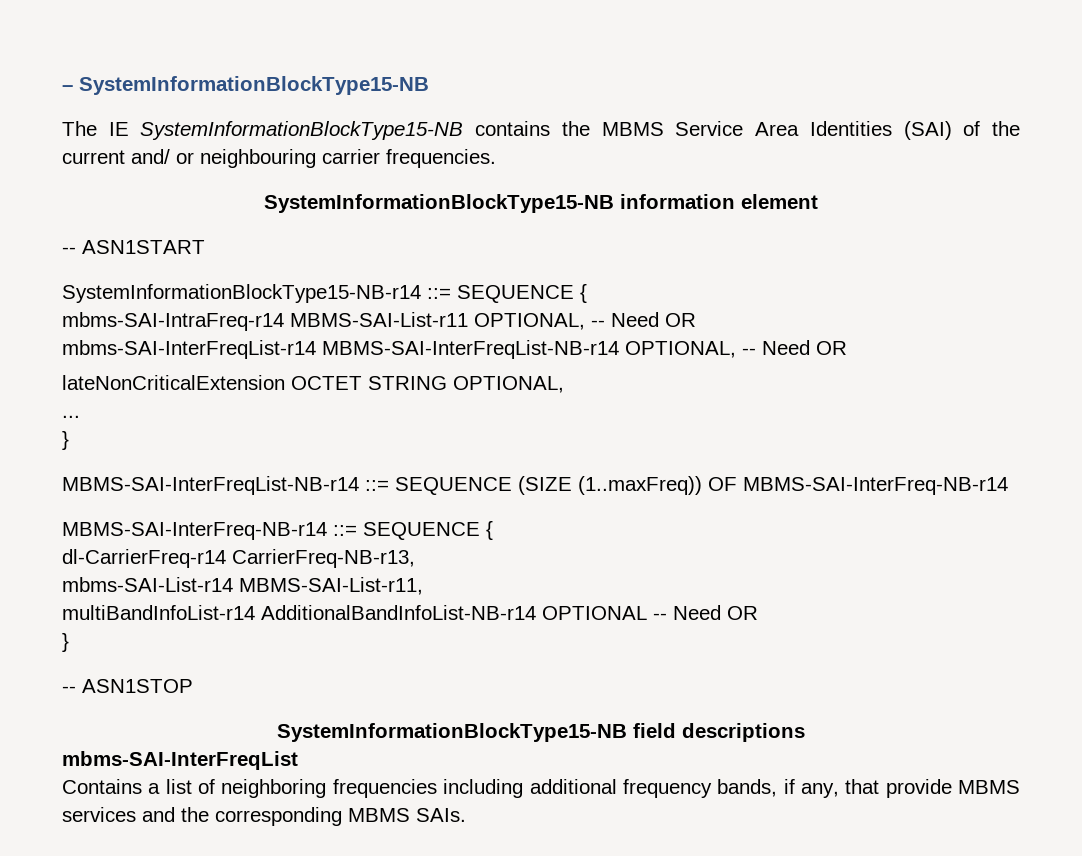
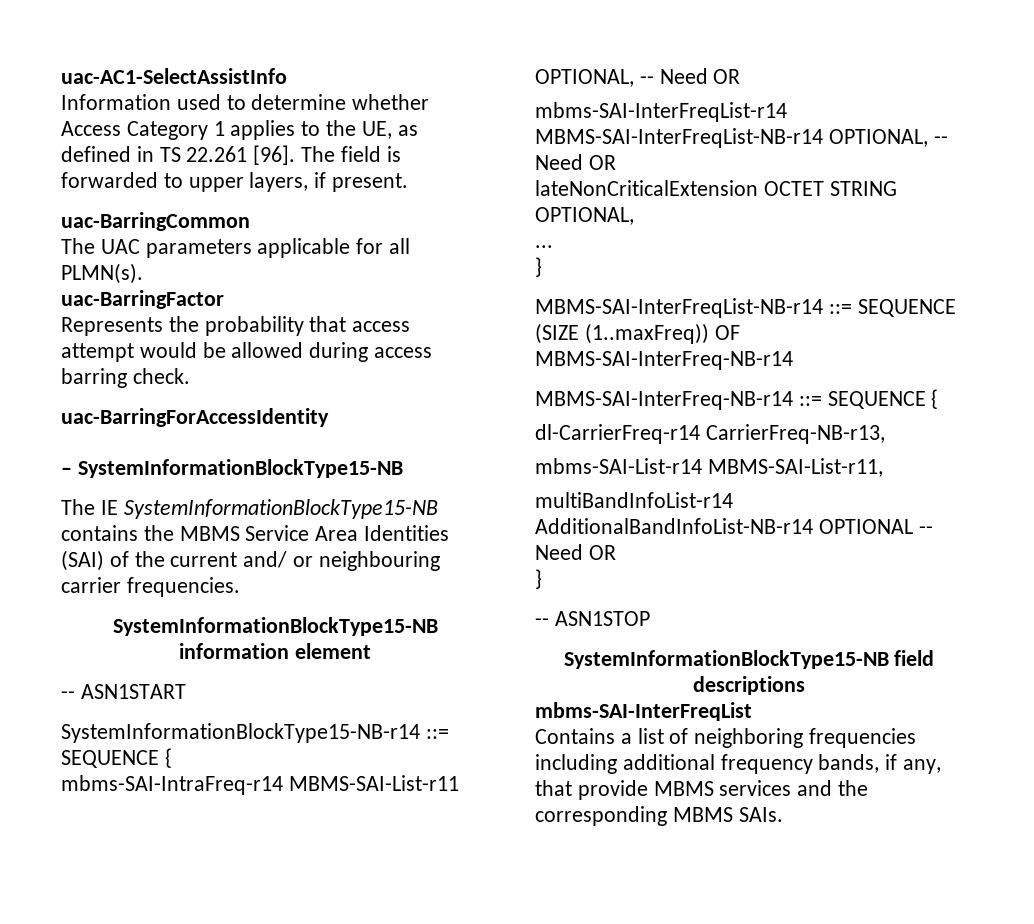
(62, 88) none -> [61,68,287,84] [61,94,430,110] [61,120,418,140] [61,145,401,165] [61,172,409,192] [61,212,250,231] [61,238,411,258] [61,263,143,284] [61,290,224,309] [61,316,411,336] [61,342,433,362] [61,368,190,388] [61,408,329,427] uac-AC1-SelectAssistInfo // Information used to determine whether Access Category 1 applies to the UE, as defined in TS 22.261 [96]. The field is forwarded to upper layers, if present. // uac-BarringCommon // The UAC parameters applicable for all PLMN(s). // uac-BarringFactor // Represents the probability that access attempt would be allowed during access barring check. // uac-BarringForAccessIdentity //

